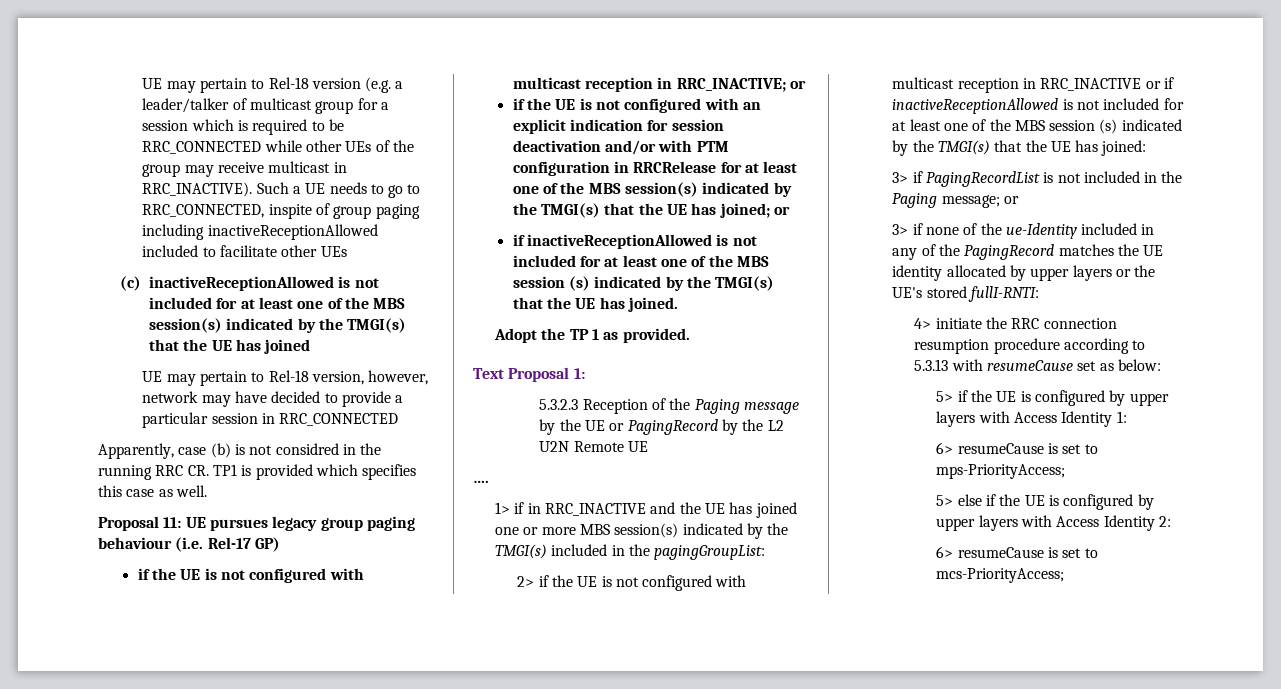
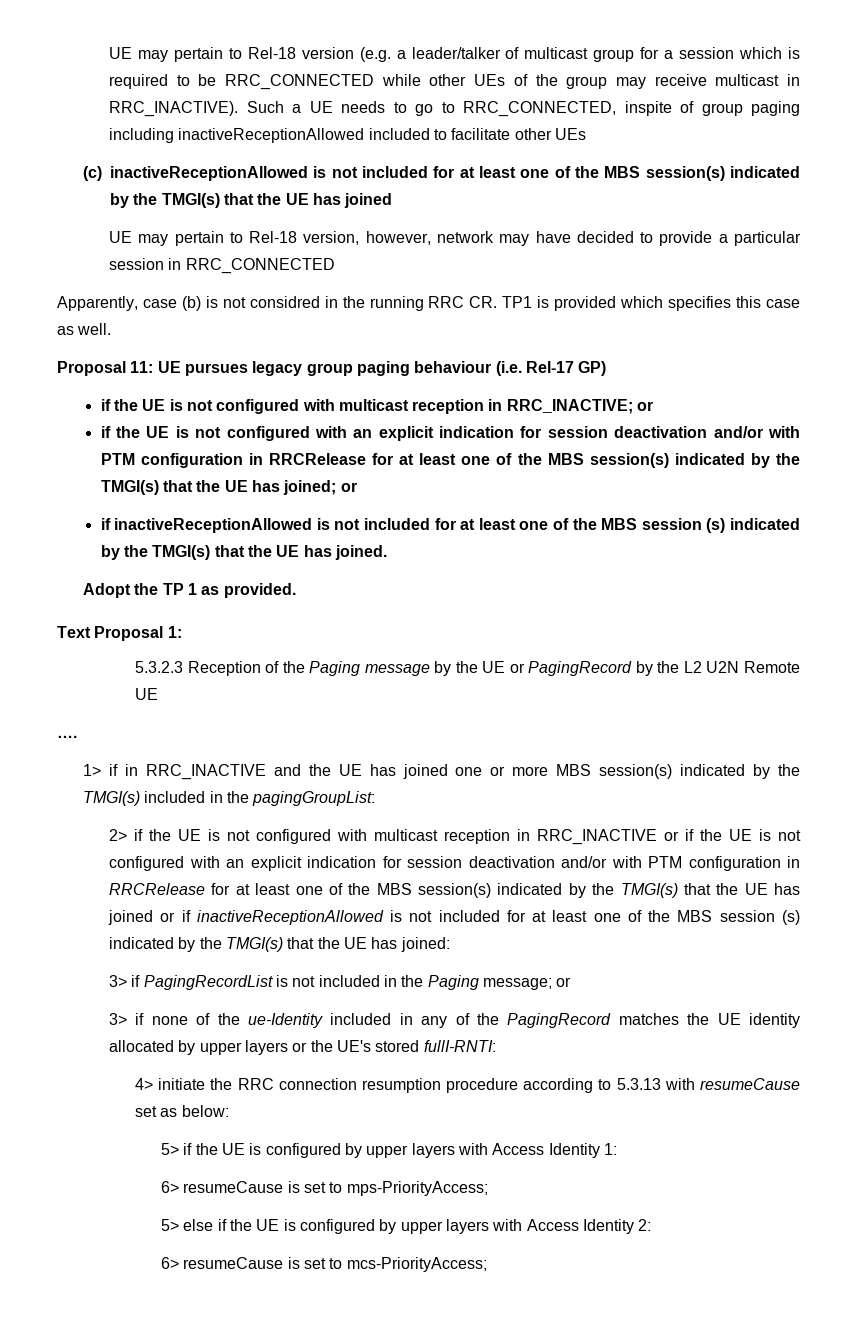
(1174, 83) none -> [699,829,802,841] [108,856,800,871] [108,883,800,898] [107,910,191,925] the UE is not configured with an explicit indication for session deactivation and/or with PTM configuration in RRCRelease for at least one of the MBS session(s) indicated by the TMGI(s) that the UE has joined or if

